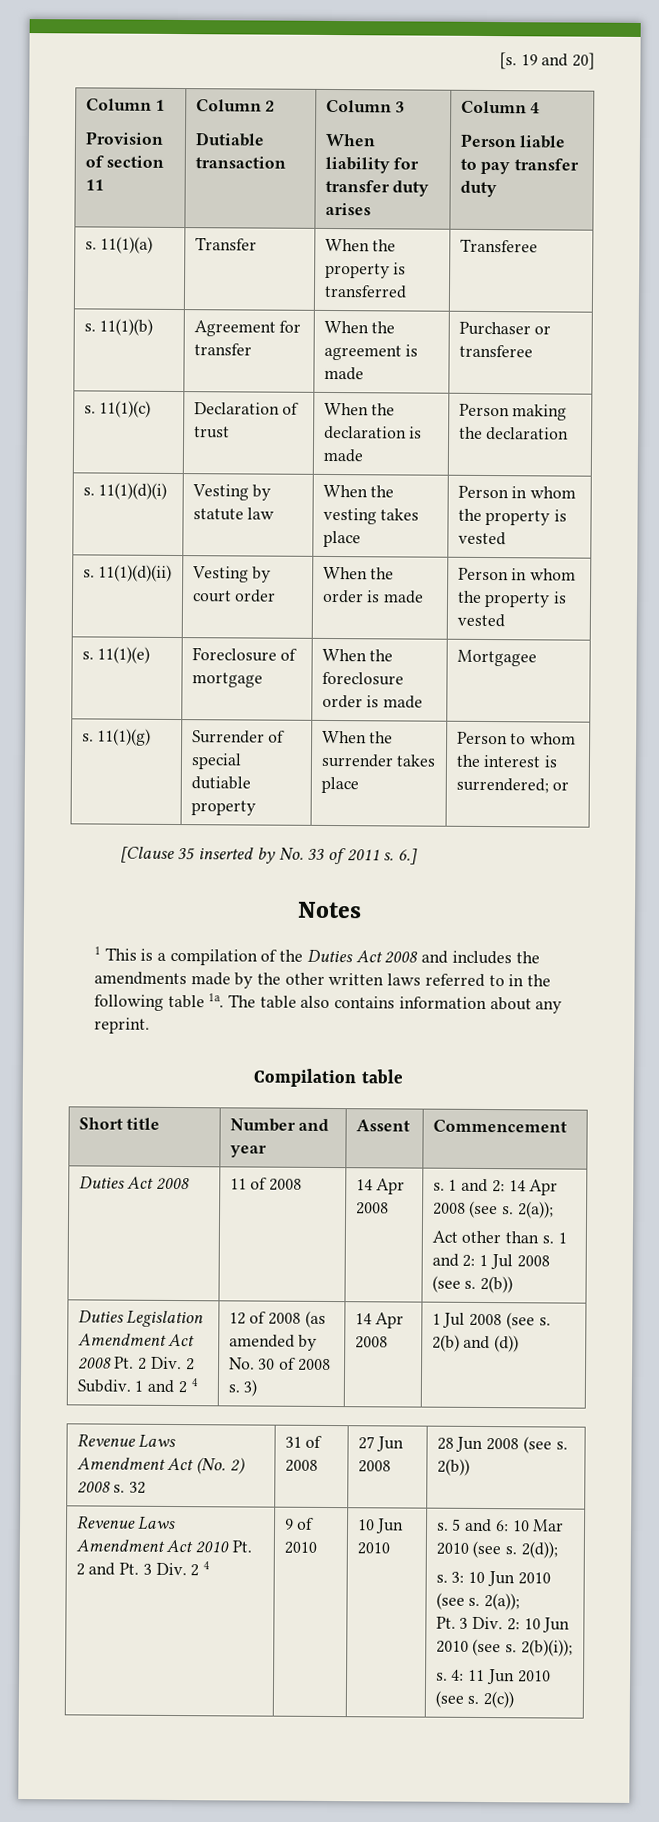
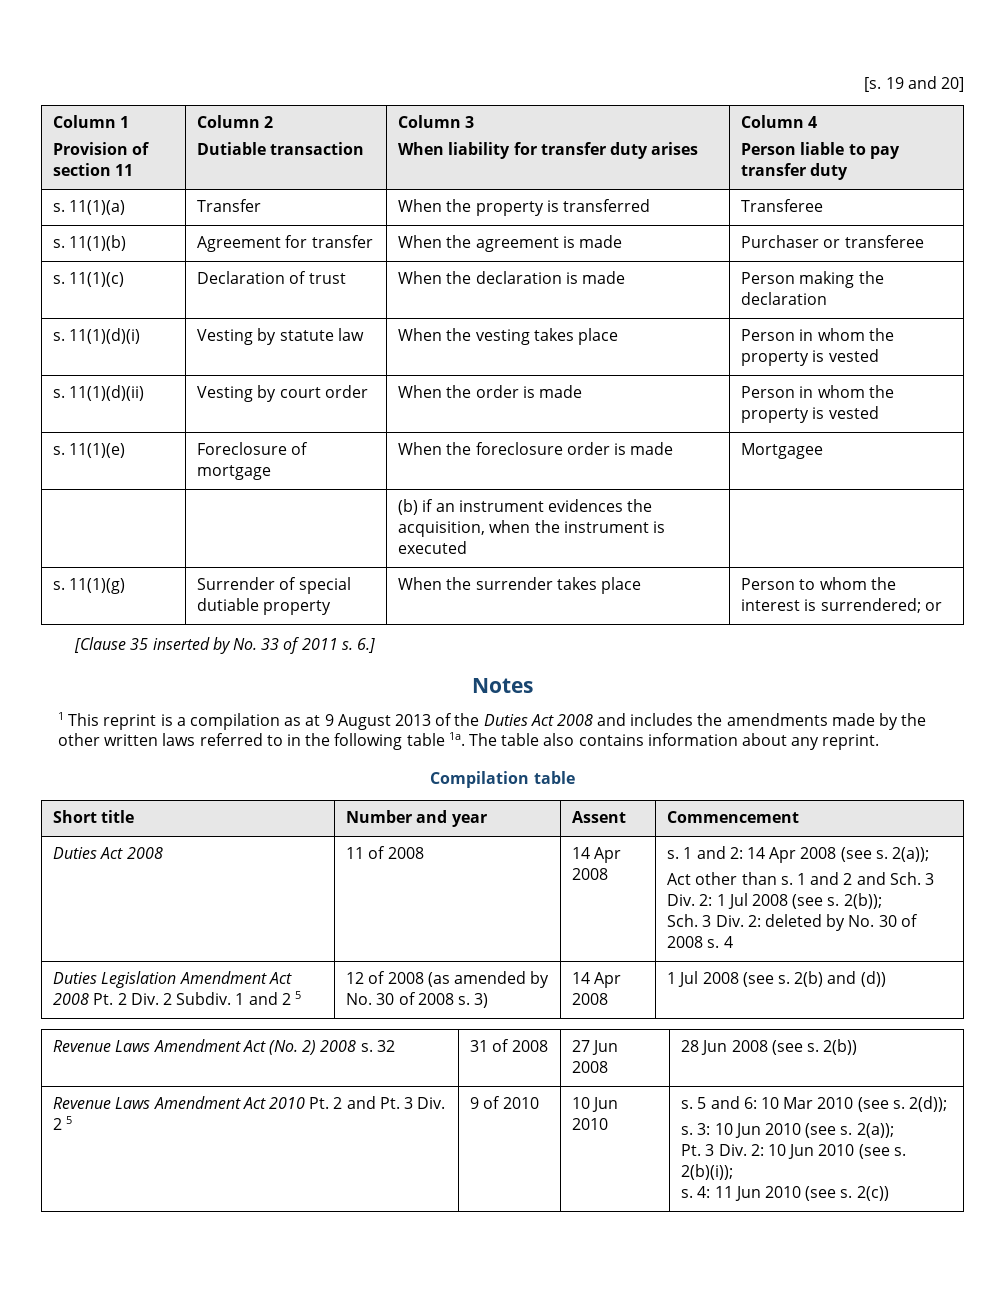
(537, 658) none -> [398,499,653,515] [398,520,666,537] [398,541,468,554] // | | (b) if an instrument evidences the acquisition, when the instrument is executed |
(137, 954) none -> [103,714,157,730] reprint
(258, 957) none -> [284,714,431,730] as at 9 August 2013
(459, 1260) none -> [843,872,934,885] [667,894,696,906] 2 and Sch. 3 Div.
[480,1275,514,1294] 2(b)) -> [843,893,882,909] [667,914,918,931] [667,936,733,948] 2(b)); // Sch. 3 Div. 2: deleted by No. 30 of 2008 s. 4
[190,1378,198,1387] 4 -> [294,991,301,999] 5
[203,1561,211,1570] 4 -> [66,1116,73,1124] 5

